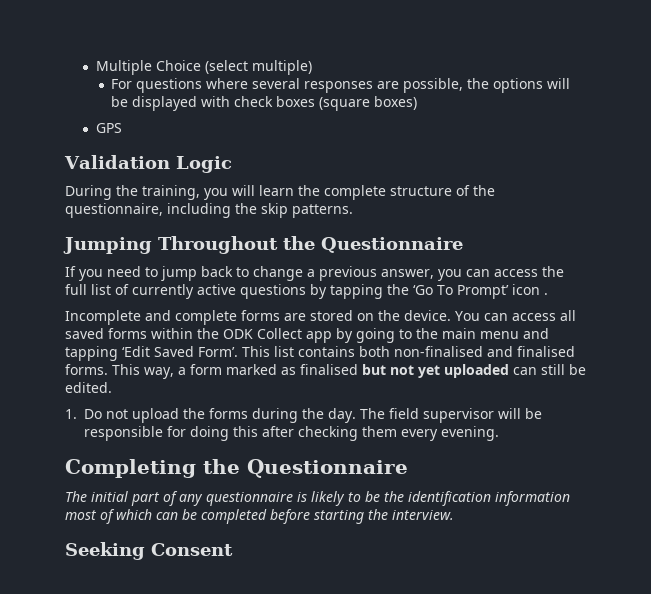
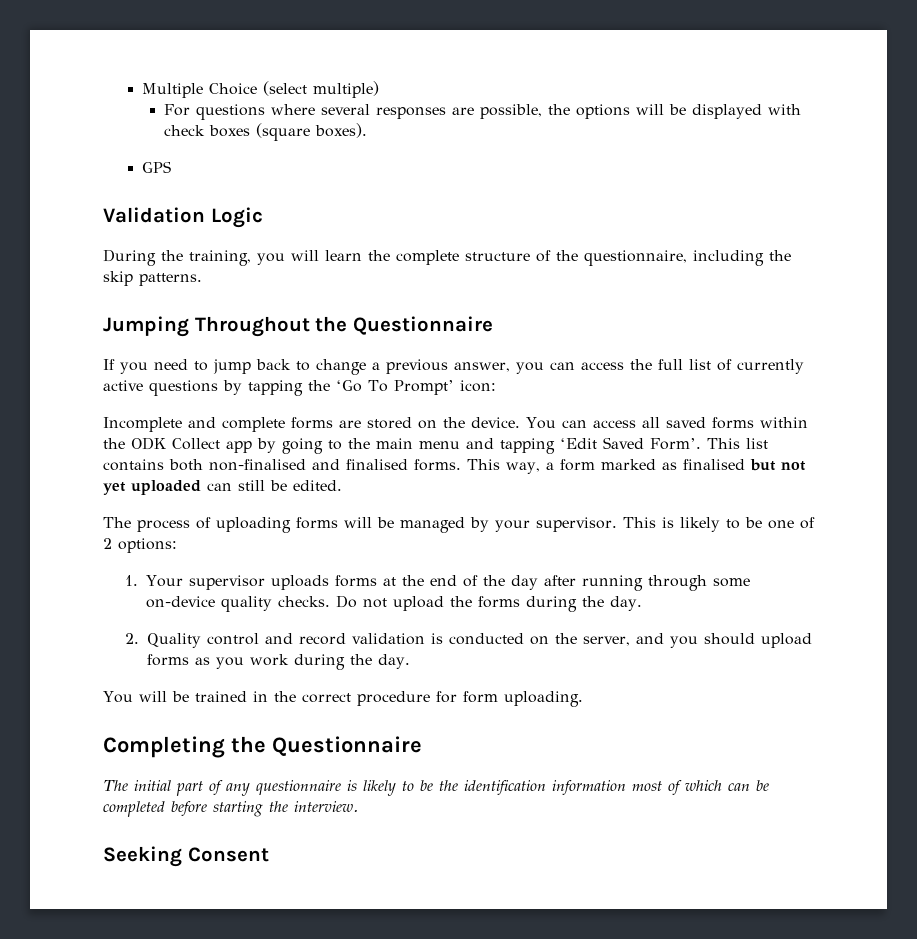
[374,96,418,110] boxes) -> [315,123,368,138] boxes).
[512,284,548,295] icon . -> [459,380,496,392] icon:
[65,409,77,419] 1. -> [103,517,815,533] [103,538,177,553] [124,575,751,591] [146,596,331,612] The process of uploading forms will be managed by your supervisor. This is likely to be one of 2 options: // 1. Your supervisor uploads forms at the end of the day after running through some on-device quality checks.
[360,408,542,423] [84,426,499,441] The field supervisor will be responsible for doing this after checking them every evening. -> [124,633,812,648] [146,654,410,670] [103,691,583,707] // 2. Quality control and record validation is conducted on the server, and you should upload forms as you work during the day. // You will be trained in the correct procedure for form uploading.

